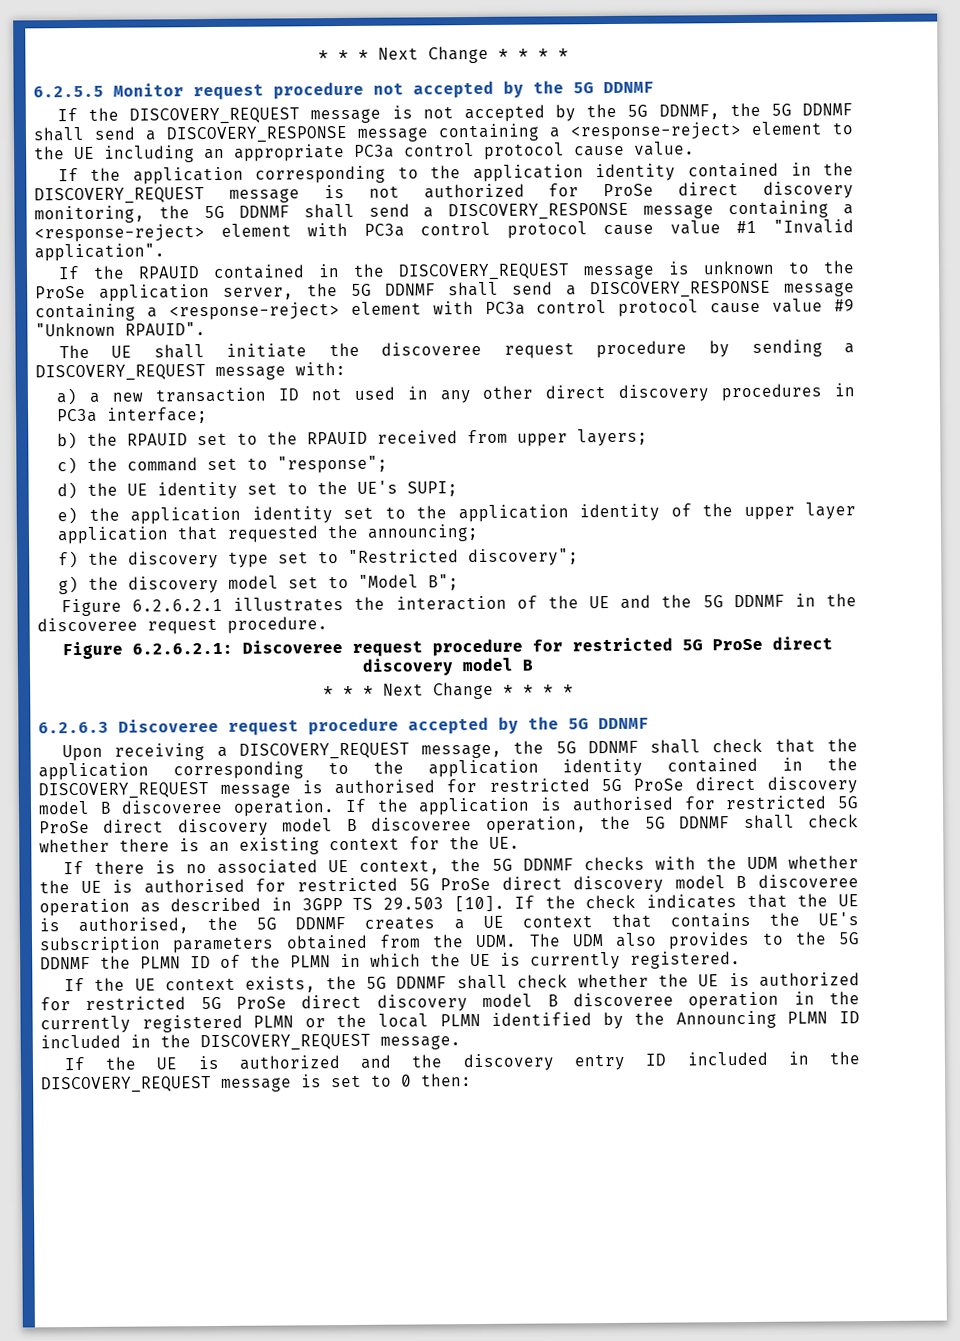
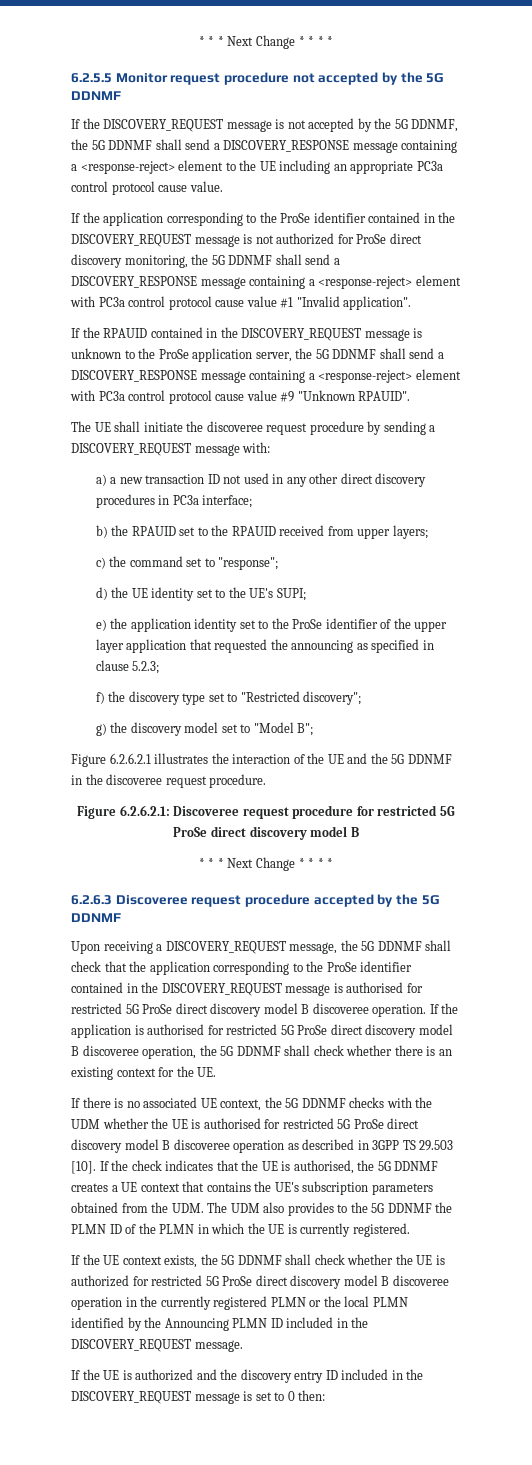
[472,163,677,183] application identity -> [280,212,366,223] ProSe identifier
[457,503,661,523] application identity -> [292,618,378,629] ProSe identifier
[367,524,480,542] announcing; -> [291,639,434,653] [95,660,160,674] announcing as specified in clause 5.2.3;
[427,758,644,778] application identity -> [326,961,413,972] ProSe identifier

